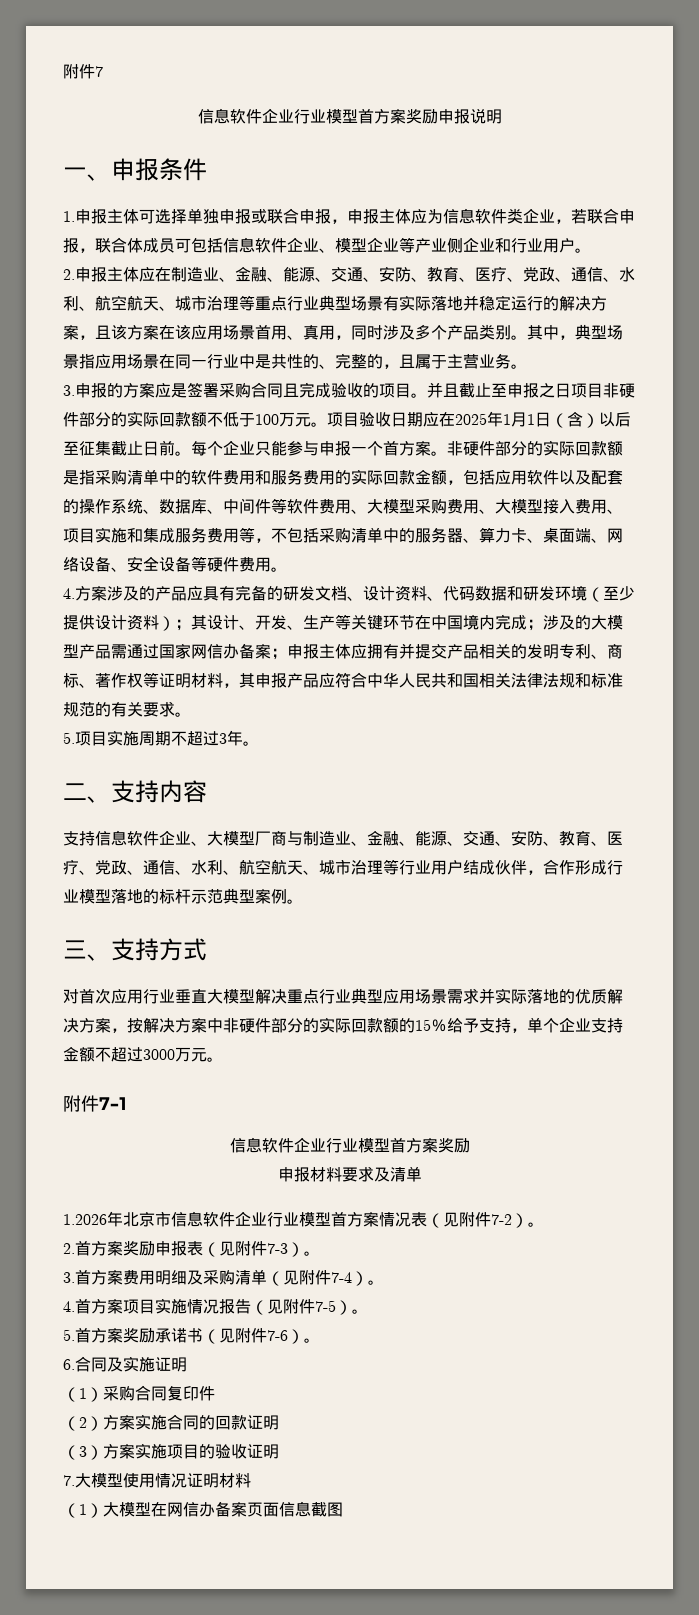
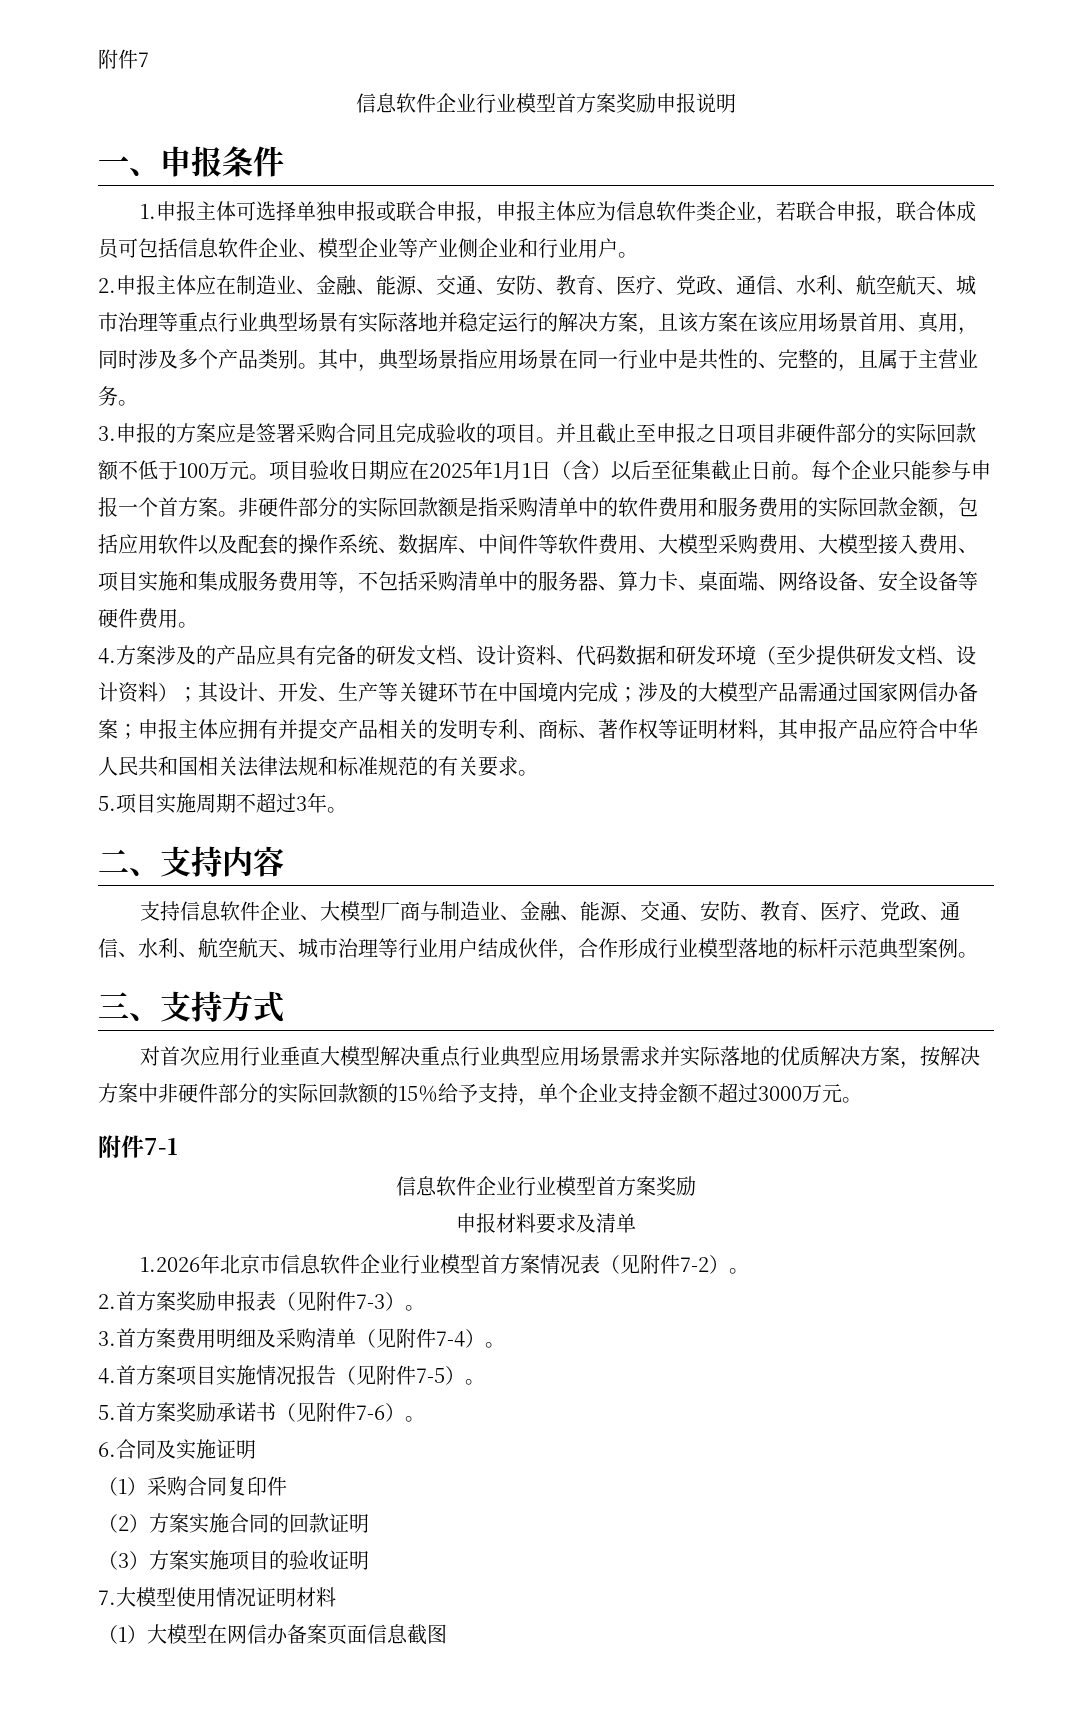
(95, 622) none -> [856,645,956,665] 研发文档、

